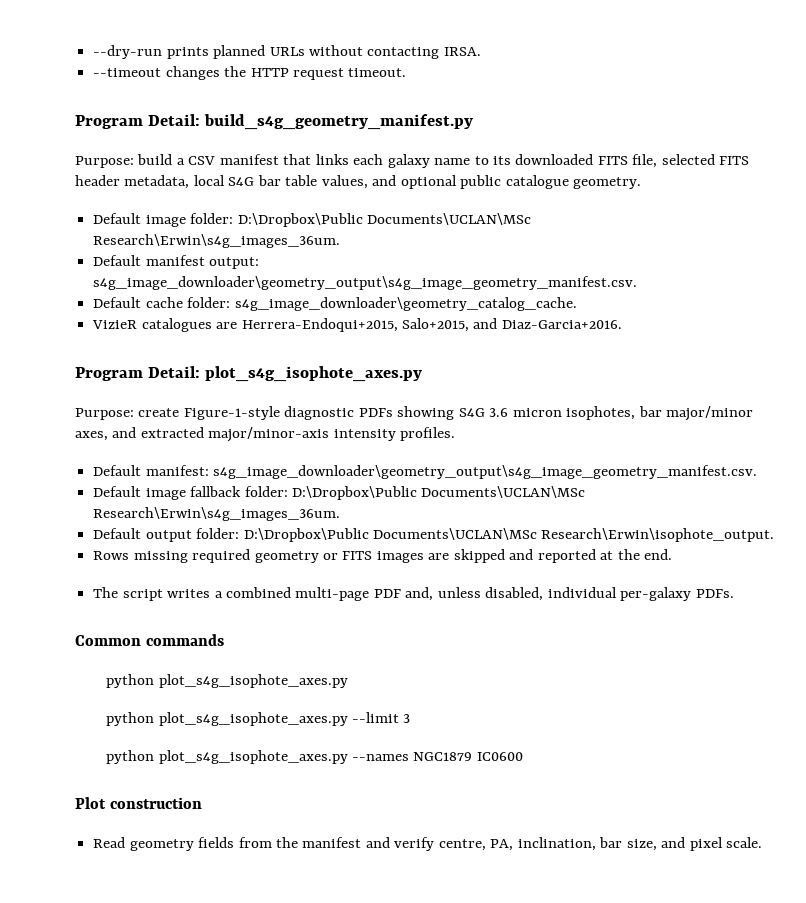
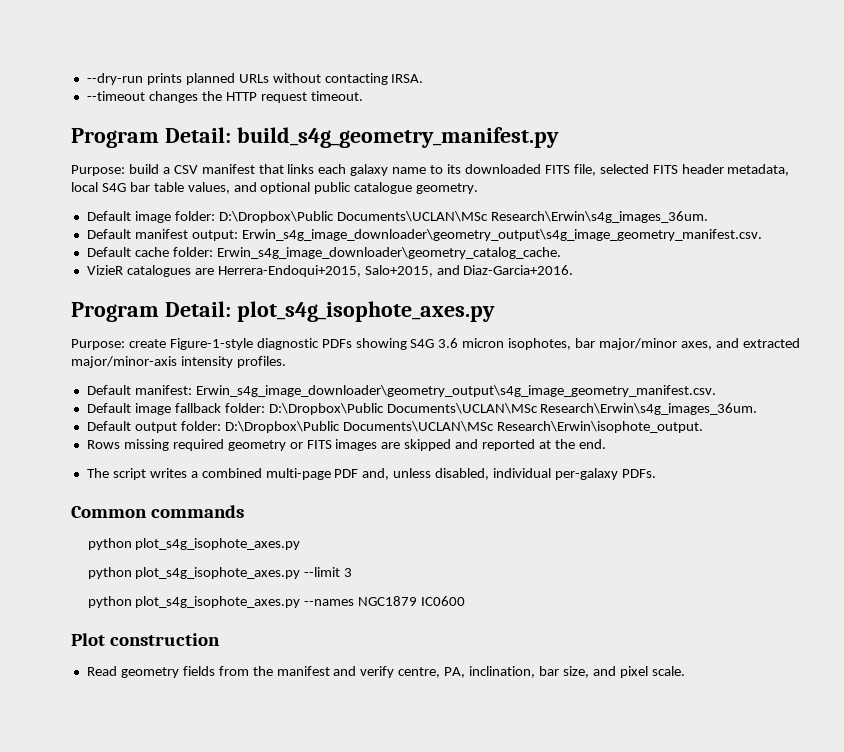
[93,276,638,290] s4g_image_downloader\geometry_output\s4g_image_geometry_manifest.csv. -> [241,229,762,241] Erwin_s4g_image_downloader\geometry_output\s4g_image_geometry_manifest.csv.
[234,297,577,311] s4g_image_downloader\geometry_catalog_cache. -> [216,247,561,259] Erwin_s4g_image_downloader\geometry_catalog_cache.
[213,465,758,479] s4g_image_downloader\geometry_output\s4g_image_geometry_manifest.csv. -> [195,385,716,397] Erwin_s4g_image_downloader\geometry_output\s4g_image_geometry_manifest.csv.

